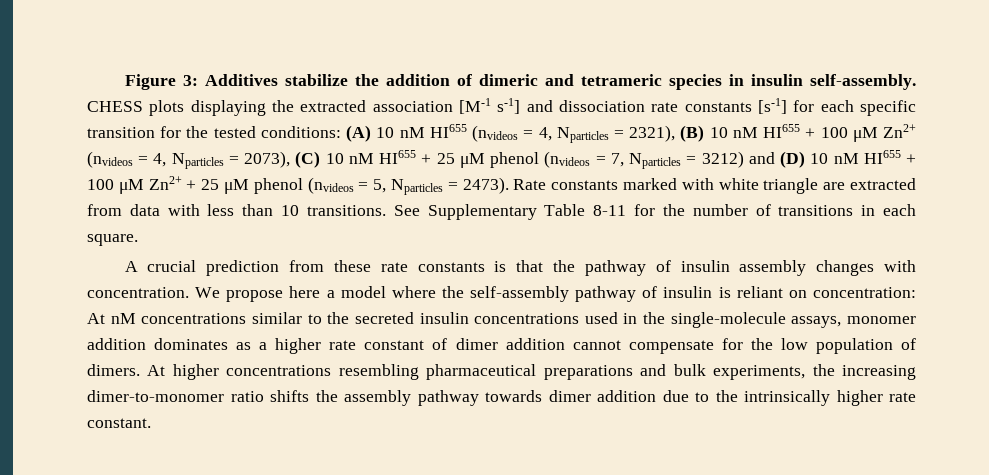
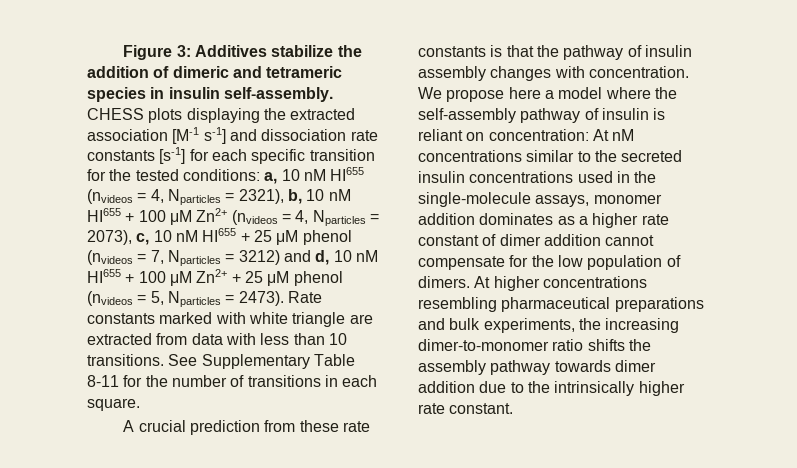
[346,125,372,142] (A) -> [264,172,278,184] a,
[680,125,705,142] (B) -> [287,189,302,204] b,
[295,151,321,168] (C) -> [136,233,150,245] c,
[780,151,806,168] (D) -> [315,250,330,265] d,

